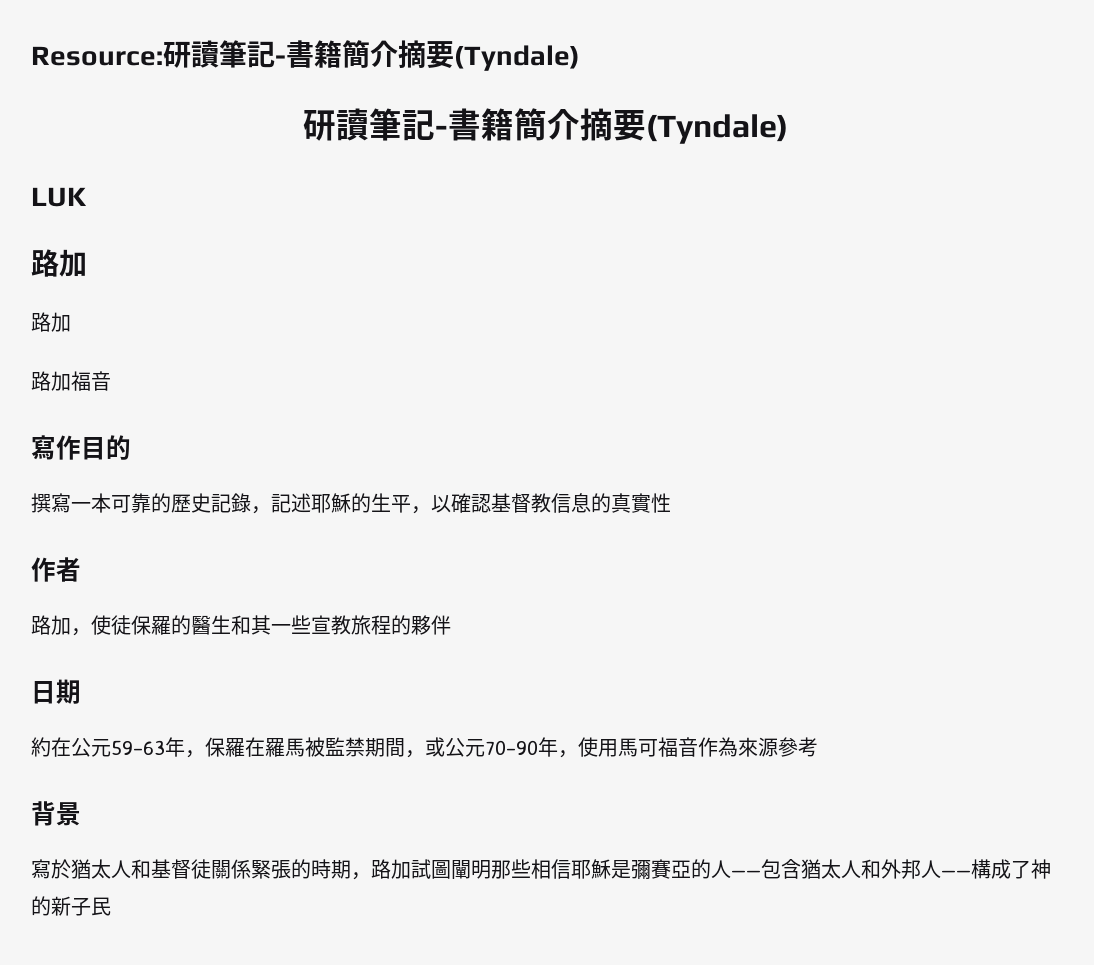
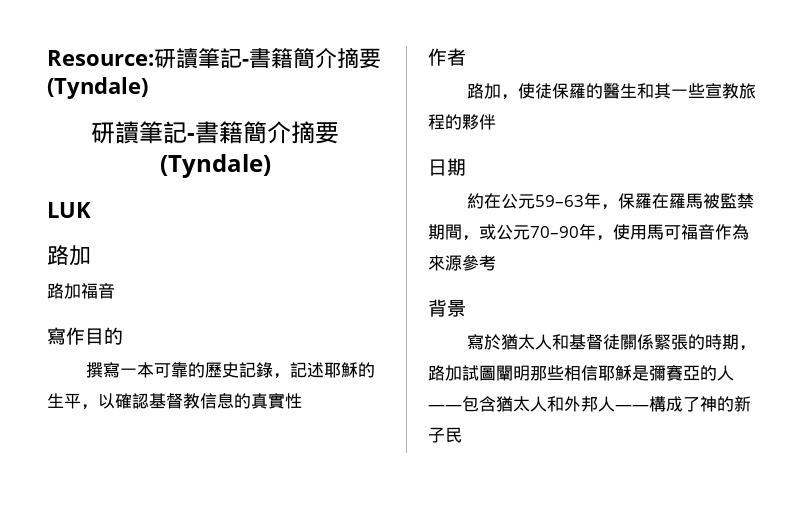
[31,371,71,391] // 路加 -> (81, 291) none

